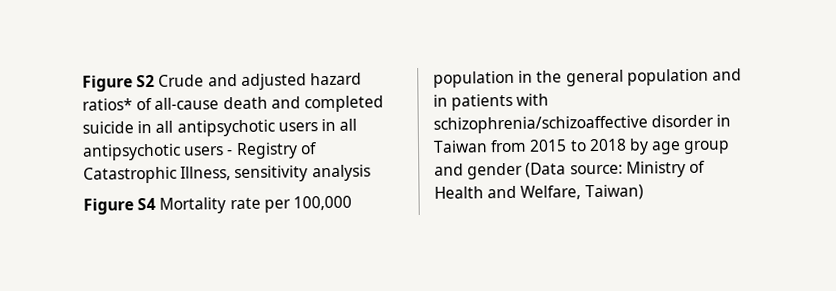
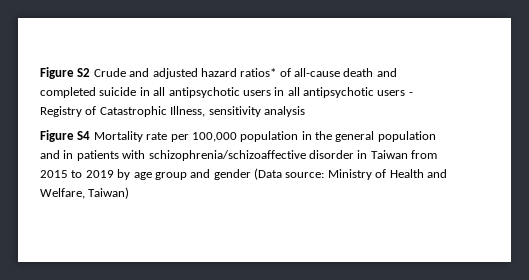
[588,138,627,152] 2018 -> [85,170,114,178] 2019

